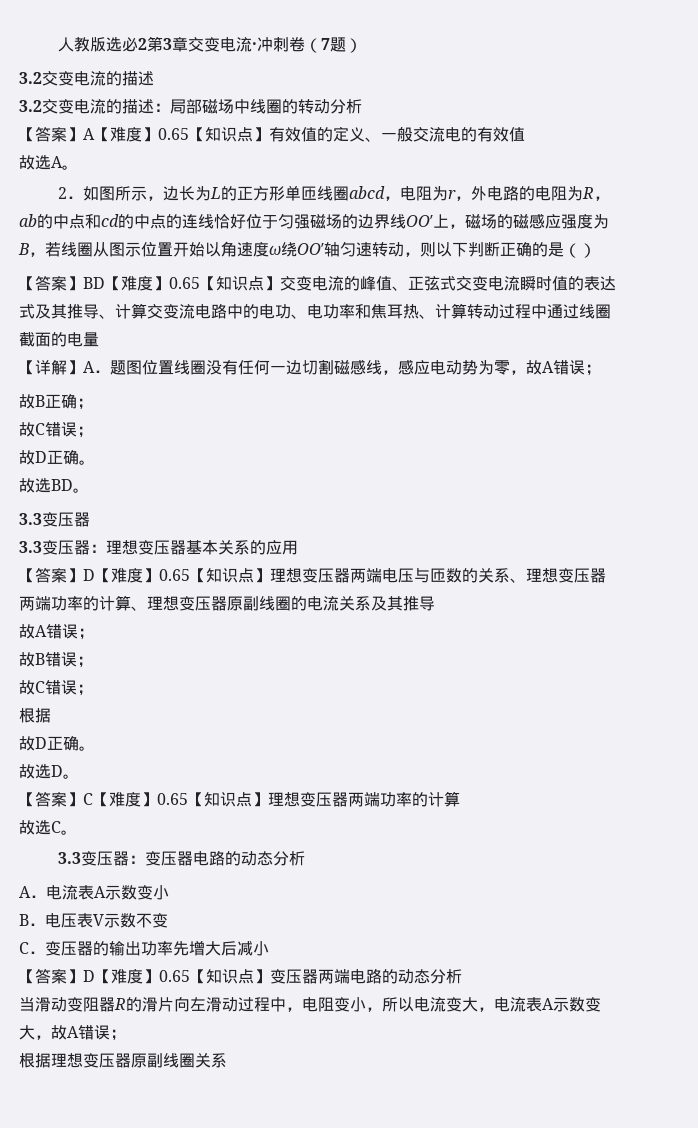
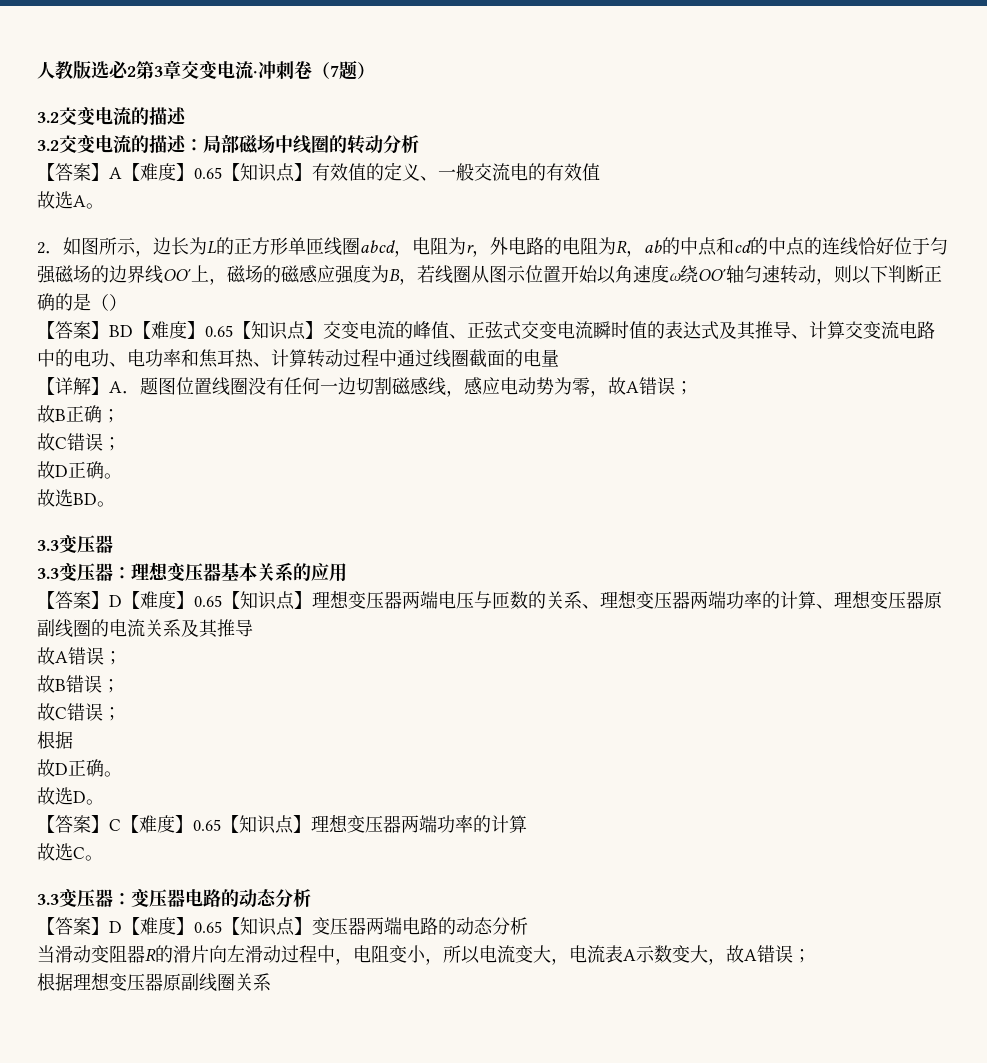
[19,885,169,900] [19,913,168,928] [19,940,269,956] // A．电流表A示数变小 // B．电压表V示数不变 // C．变压器的输出功率先增大后减小 -> (311, 898) none

